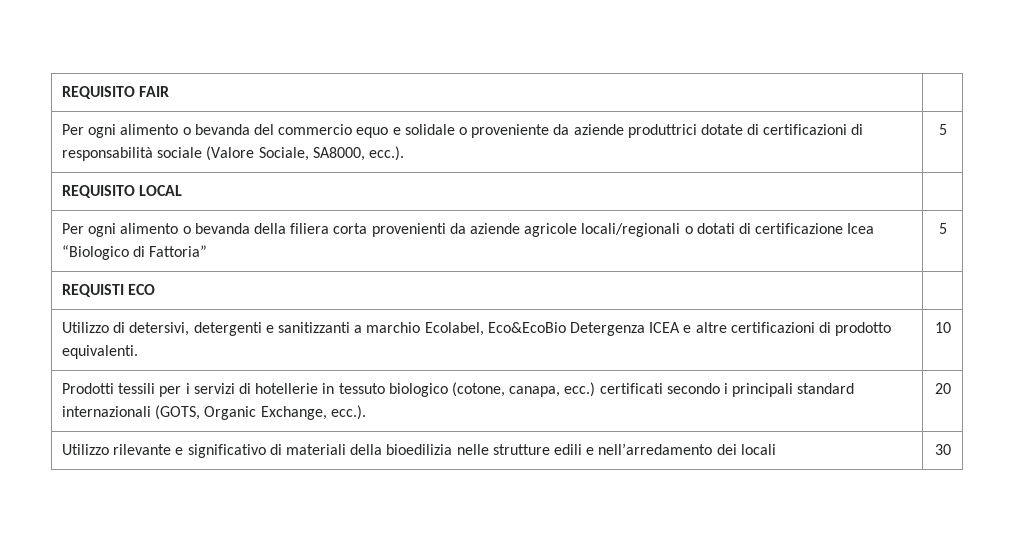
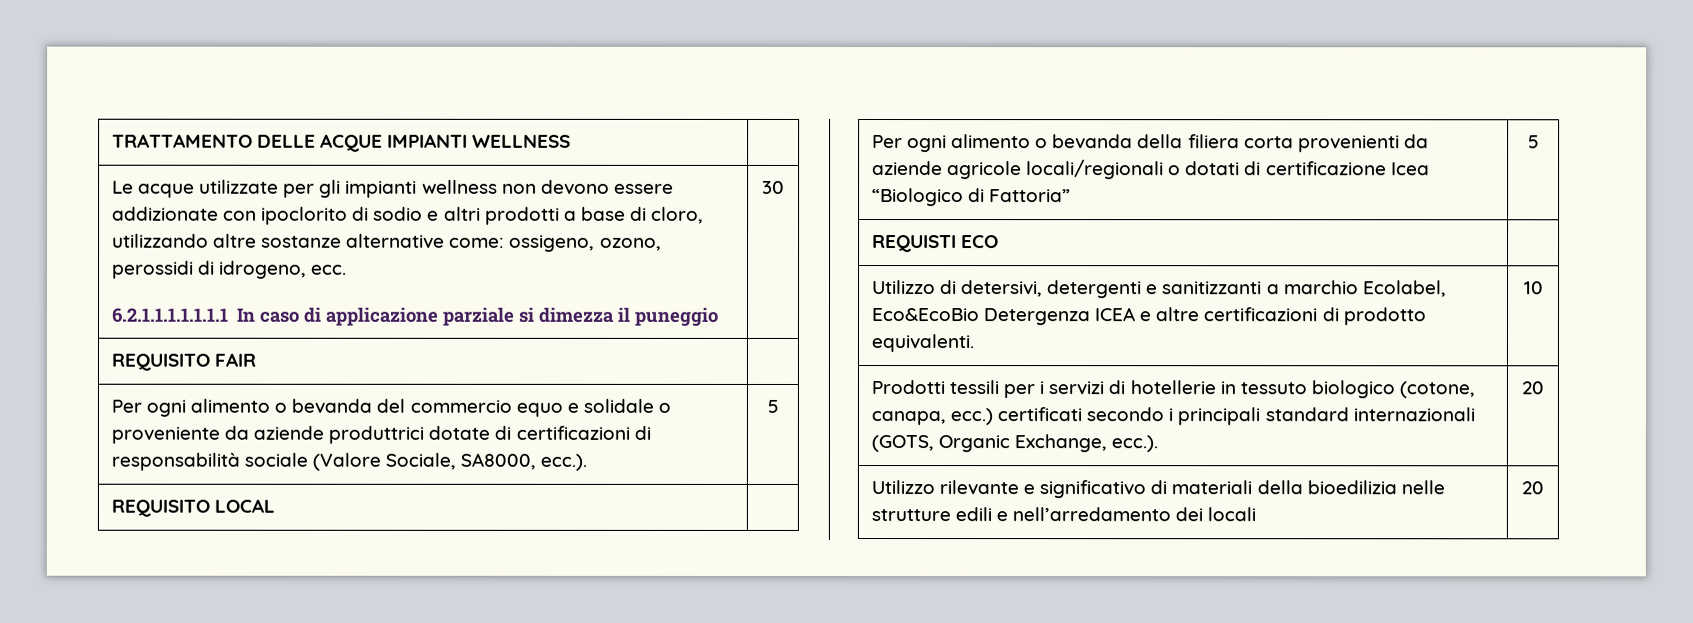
(62, 92) none -> [111,133,572,152] [111,179,674,198] [111,206,705,225] [111,233,662,252] [111,260,348,279] [110,306,720,326] [762,180,785,194] TRATTAMENTO DELLE ACQUE IMPIANTI WELLNESS | // Le acque utilizzate per gli impianti wellness non devono essere addizionate con ipoclorito di sodio e altri prodotti a base di cloro, utilizzando altre sostanze alternative come: ossigeno, ozono, perossidi di idrogeno, ecc. // 6.2.1.1.1.1.1.1.1 In caso di applicazione parziale si dimezza il puneggio | 30 //
[934,444,951,455] 30 -> [1521,481,1544,495] 20

